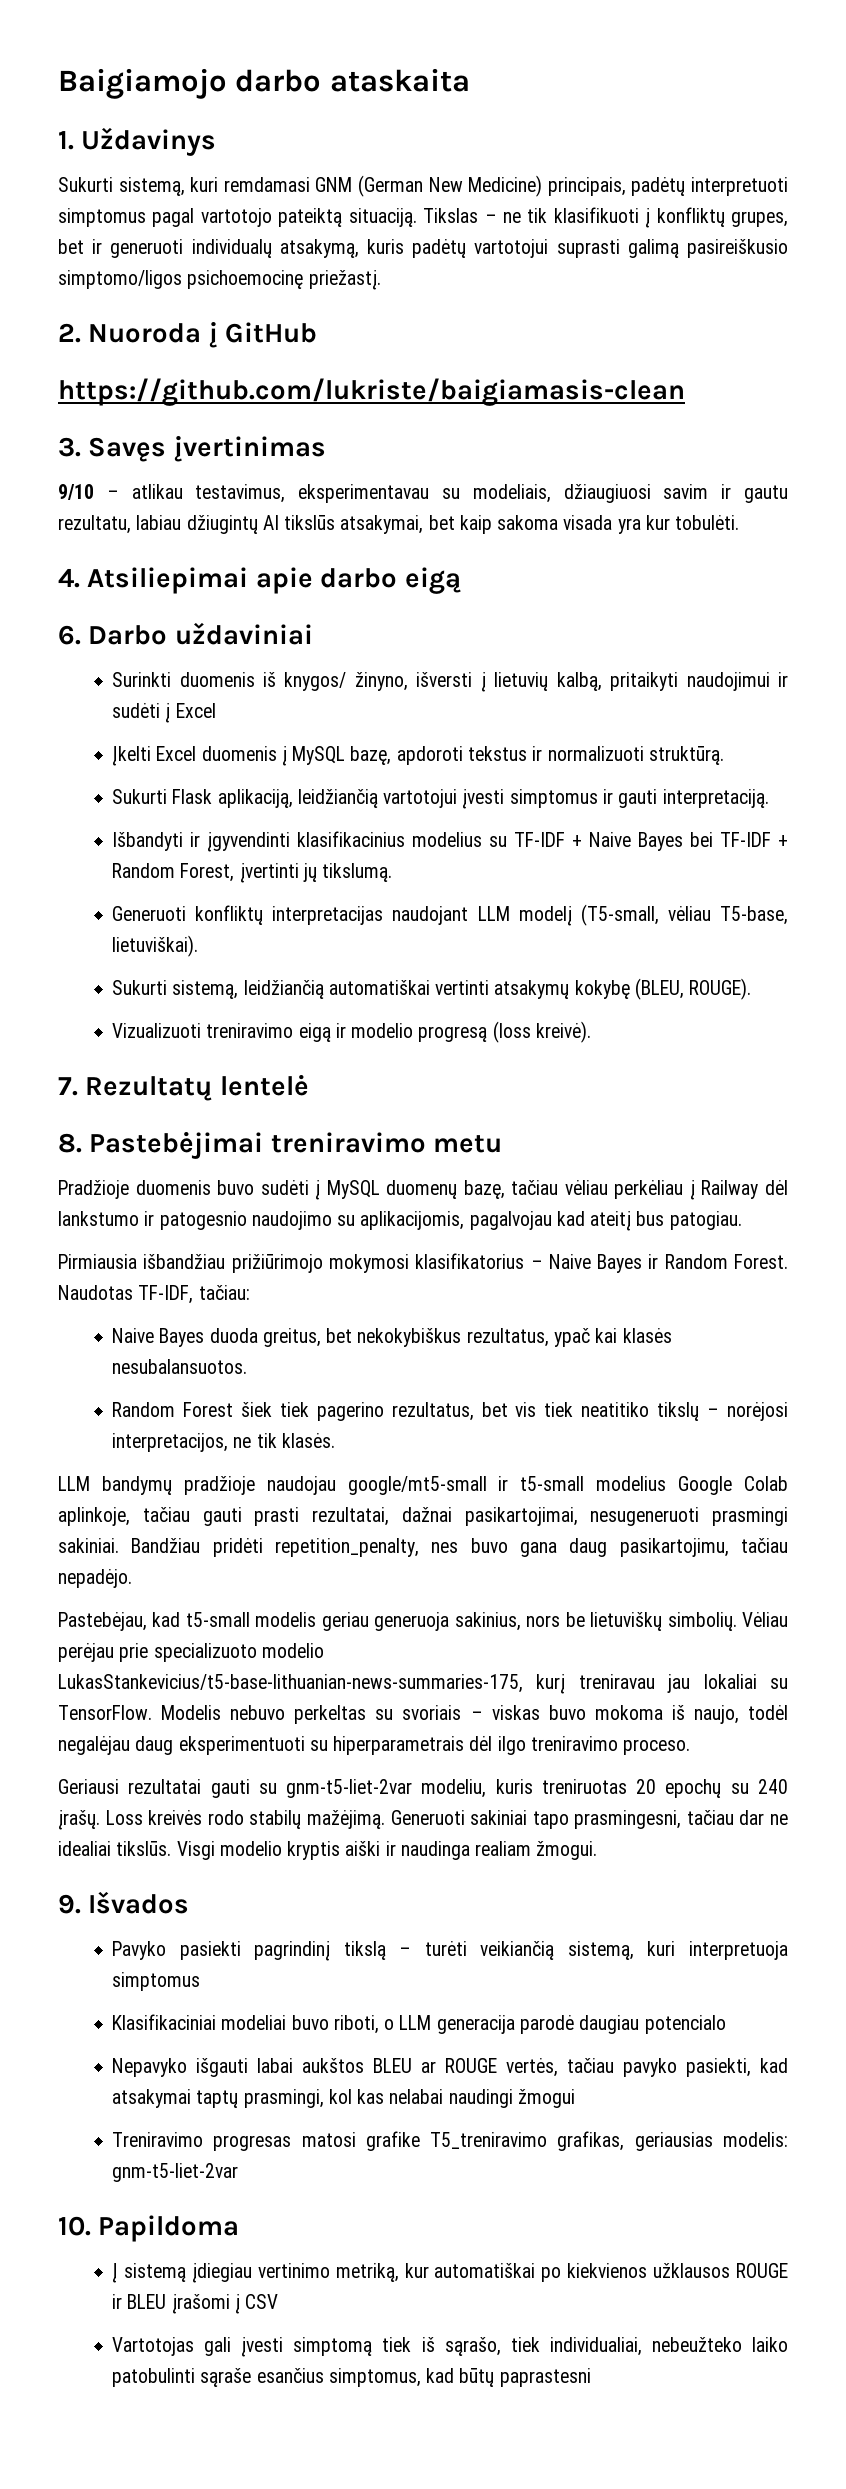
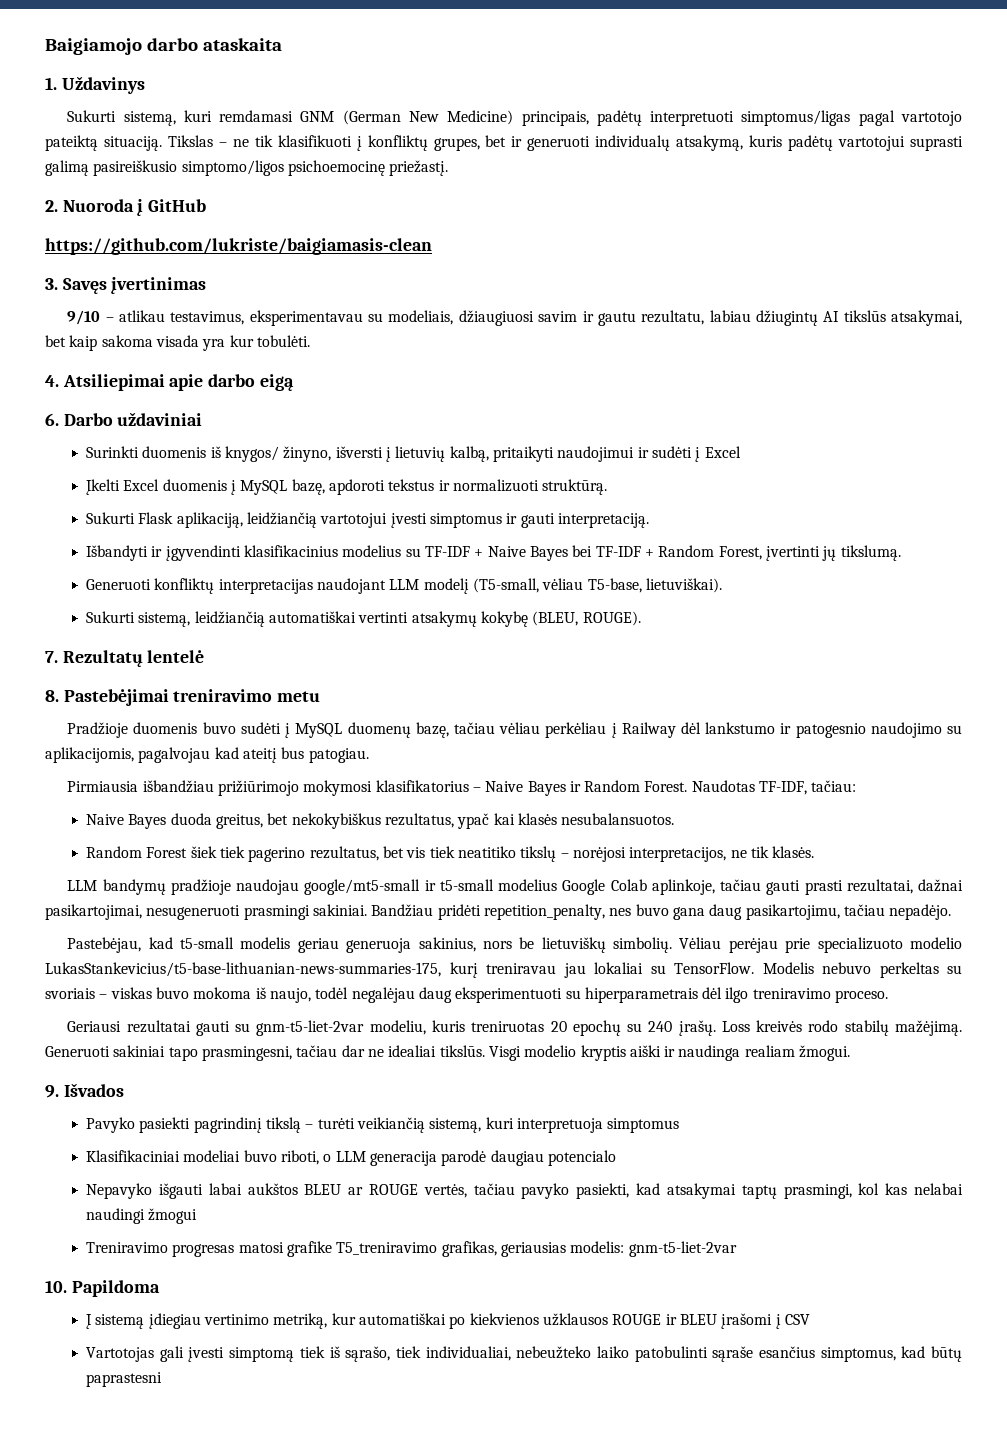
[58,208,146,227] simptomus -> [741,110,851,126] simptomus/ligas
[112,1021,592,1043] // Vizualizuoti treniravimo eigą ir modelio progresą (loss kreivė). -> (641, 618) none

